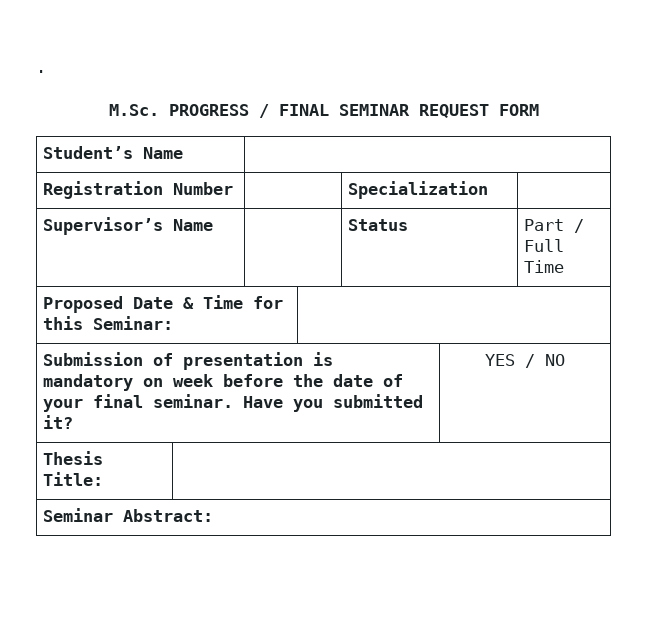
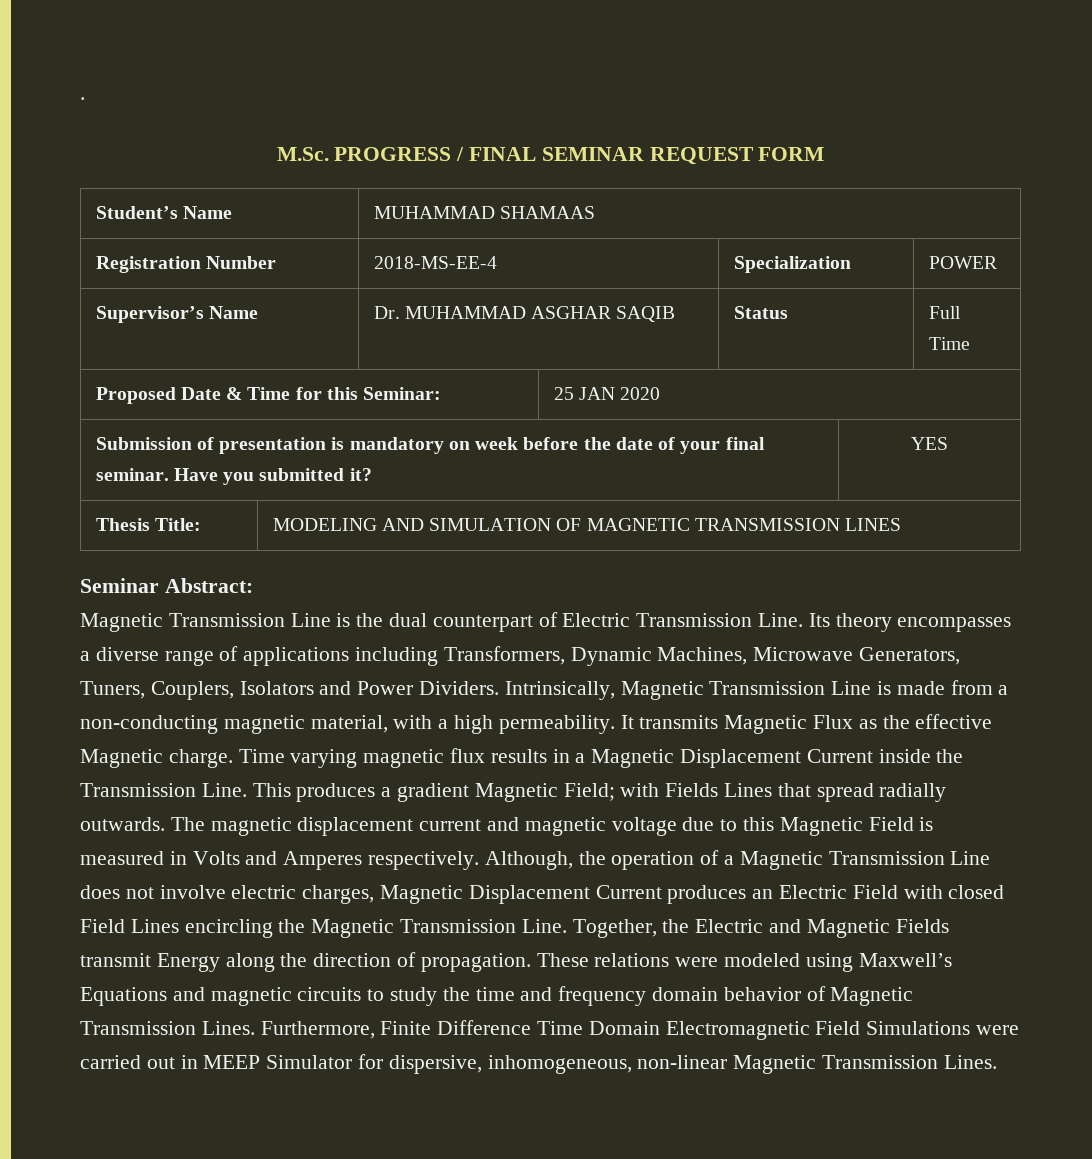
(184, 153) none -> [373,206,595,219] MUHAMMAD SHAMAAS
(234, 188) none -> [373,256,497,269] 2018-MS-EE-4
(489, 190) none -> [928,256,997,269] POWER
(214, 225) none -> [373,306,676,322] Dr. MUHAMMAD ASGHAR SAQIB
[524,219,585,233] Part / -> (788, 312) none
(174, 323) none -> [553,387,661,400] 25 JAN 2020
[525,354,565,368] / NO -> (948, 443) none
[43,508,214,522] // Seminar Abstract: -> [272,518,902,531] [80,578,253,593] [80,612,1012,632] [80,646,961,666] [80,680,1009,700] [80,714,993,734] [80,748,964,768] [80,783,947,802] [80,817,934,836] [80,850,991,870] [80,885,1005,904] [80,919,949,938] [80,952,952,972] [80,986,914,1006] [80,1020,1020,1040] [80,1054,997,1074] MODELING AND SIMULATION OF MAGNETIC TRANSMISSION LINES // Seminar Abstract: // Magnetic Transmission Line is the dual counterpart of Electric Transmission Line. Its theory encompasses a diverse range of applications including Transformers, Dynamic Machines, Microwave Generators, Tuners, Couplers, Isolators and Power Dividers. Intrinsically, Magnetic Transmission Line is made from a non-conducting magnetic material, with a high permeability. It transmits Magnetic Flux as the effective Magnetic charge. Time varying magnetic flux results in a Magnetic Displacement Current inside the Transmission Line. This produces a gradient Magnetic Field; with Fields Lines that spread radially outwards. The magnetic displacement current and magnetic voltage due to this Magnetic Field is measured in Volts and Amperes respectively. Although, the operation of a Magnetic Transmission Line does not involve electric charges, Magnetic Displacement Current produces an Electric Field with closed Field Lines encircling the Magnetic Transmission Line. Together, the Electric and Magnetic Fields transmit Energy along the direction of propagation. These relations were modeled using Maxwell’s Equations and magnetic circuits to study the time and frequency domain behavior of Magnetic Transmission Lines. Furthermore, Finite Difference Time Domain Electromagnetic Field Simulations were carried out in MEEP Simulator for dispersive, inhomogeneous, non-linear Magnetic Transmission Lines.

